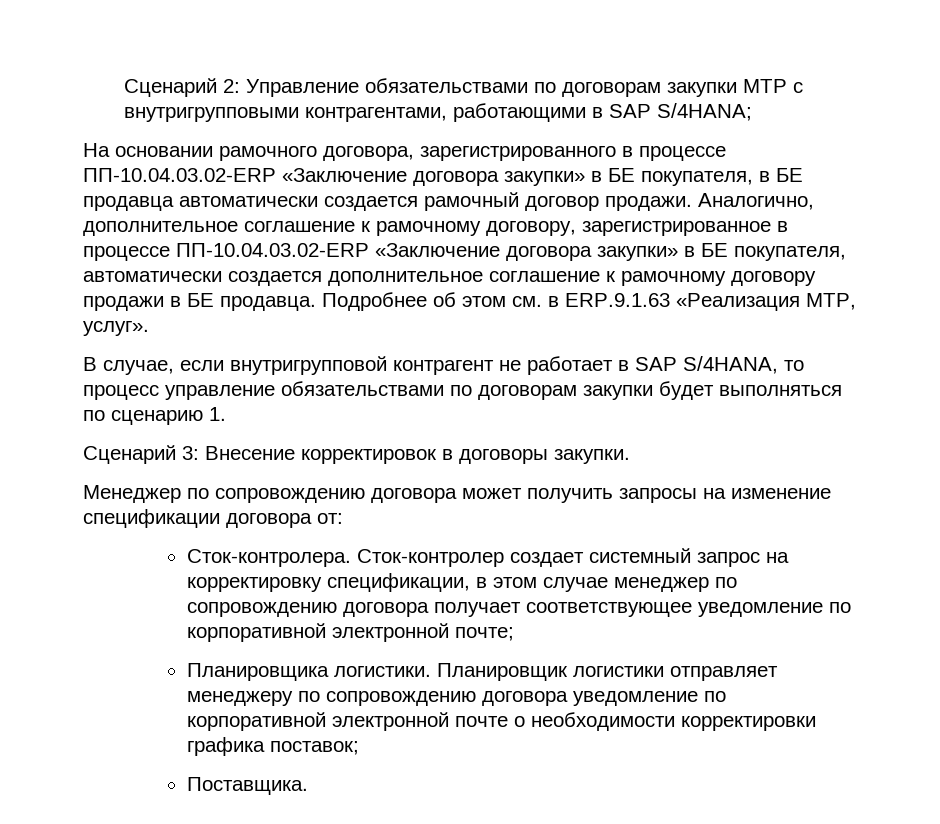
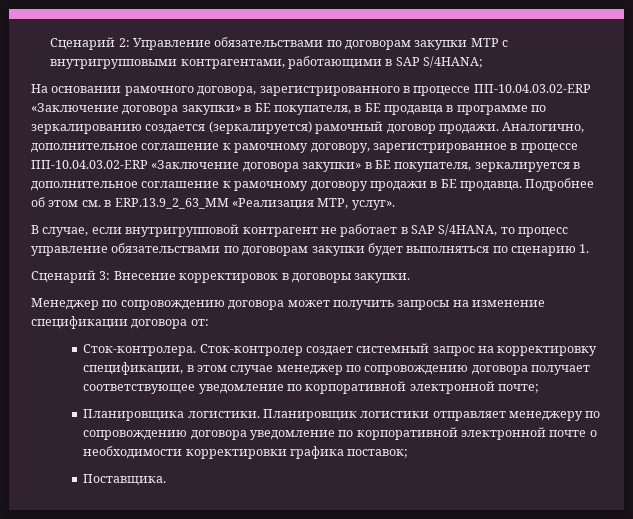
[179,196,418,211] автоматически создается -> [446,105,547,115] [31,121,312,134] в программе по зеркалированию создается (зеркалируется)
[83,271,322,286] автоматически создается -> [474,162,580,172] зеркалируется в
[565,293,670,307] ERP.9.1.63 -> [114,198,229,209] ERP.13.9_2_63_MM

